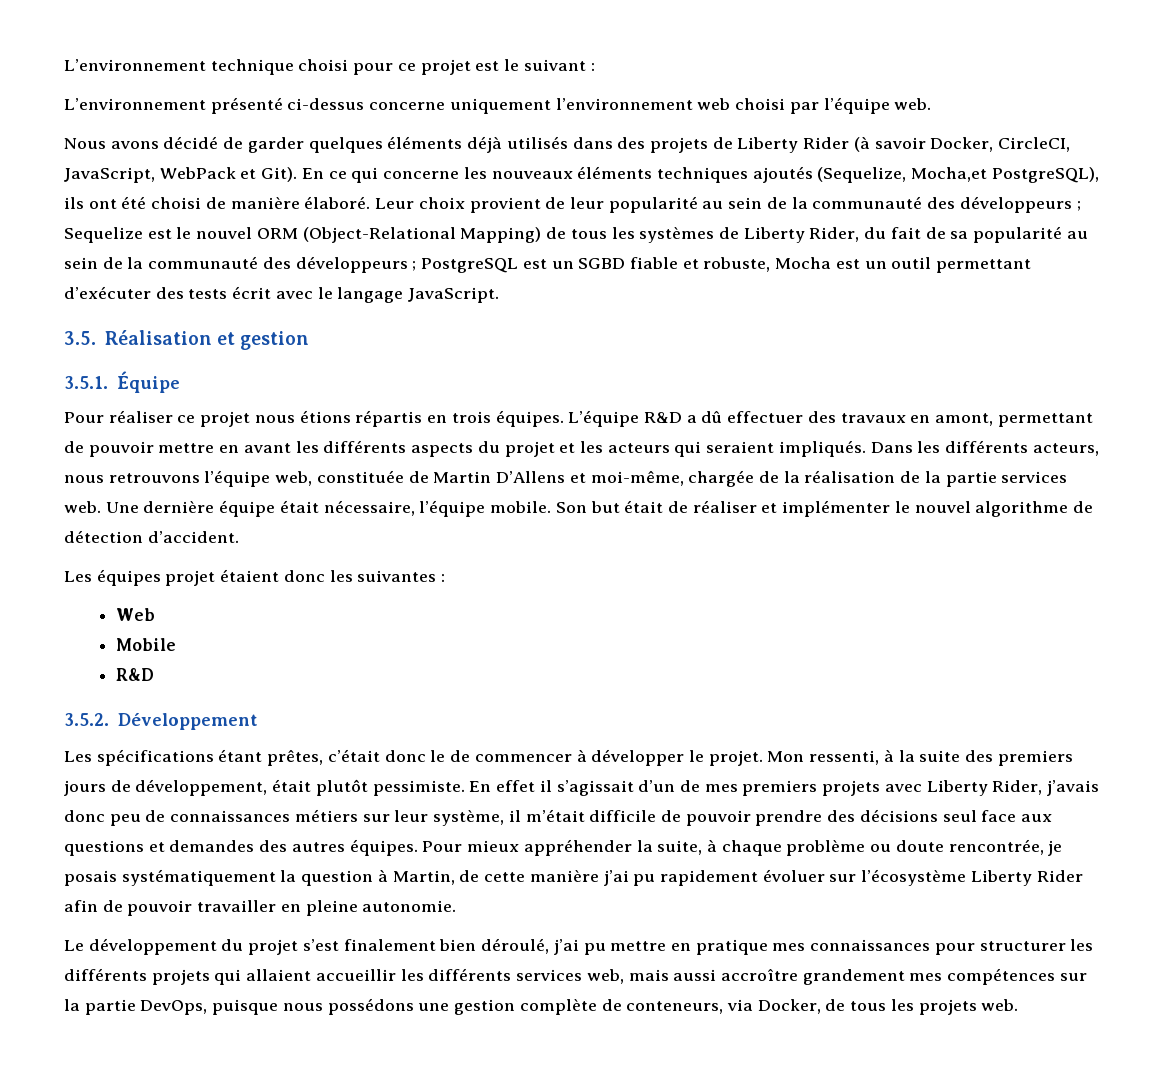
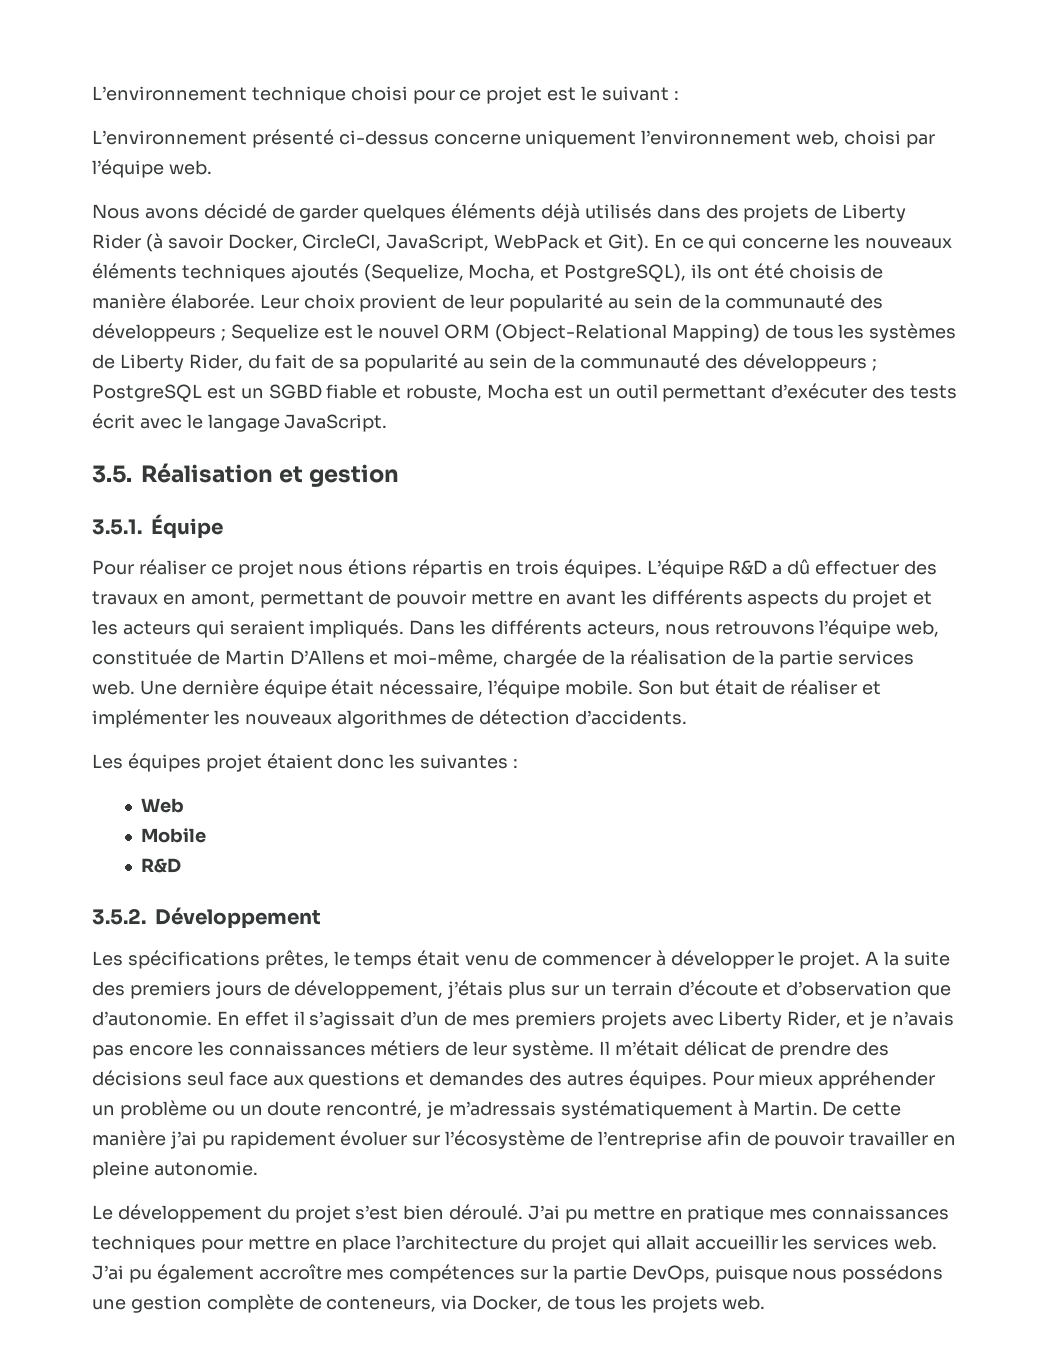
[697,98,731,110] web -> [796,130,840,147] web,
[911,167,988,182] Mocha,et -> [468,264,560,281] Mocha, et
[151,197,202,209] choisi -> [788,264,856,279] choisis
[304,196,371,209] élaboré. -> [170,293,255,309] élaborée.
[894,501,1069,517] le nouvel algorithme -> [213,710,447,728] les nouveaux algorithmes
[147,531,239,543] d’accident. -> [575,710,688,725] d’accidents.
[218,749,446,766] étant prêtes, c’était donc le -> [264,950,510,969] prêtes, le temps était venu
[767,749,894,765] Mon ressenti, à -> [865,951,880,965] A
[272,779,465,796] était plutôt pessimiste. -> [447,980,952,999] [92,1011,212,1026] j’étais plus sur un terrain d’écoute et d’observation que d’autonomie.
[1047,780,1100,796] [64,809,751,826] j’avais donc peu de connaissances métiers sur leur système, il m’était difficile de pouvoir -> [846,1011,954,1029] [92,1040,775,1059] et je n’avais pas encore les connaissances métiers de leur système. Il m’était délicat de
[636,839,1063,856] [64,869,480,886] la suite, à chaque problème ou doute rencontrée, je posais systématiquement la question à Martin, de -> [92,1100,848,1119] un problème ou un doute rencontré, je m’adressais systématiquement à Martin. De
[970,870,1083,886] Liberty Rider -> [570,1131,702,1149] de l’entreprise
[343,938,579,955] finalement bien déroulé, j’ai -> [403,1204,561,1220] bien déroulé. J’ai
[934,939,1094,955] [64,968,905,985] pour structurer les différents projets qui allaient accueillir les différents services web, mais aussi accroître grandement -> [92,1235,938,1253] [92,1264,342,1283] techniques pour mettre en place l’architecture du projet qui allait accueillir les services web. J’ai pu également accroître

